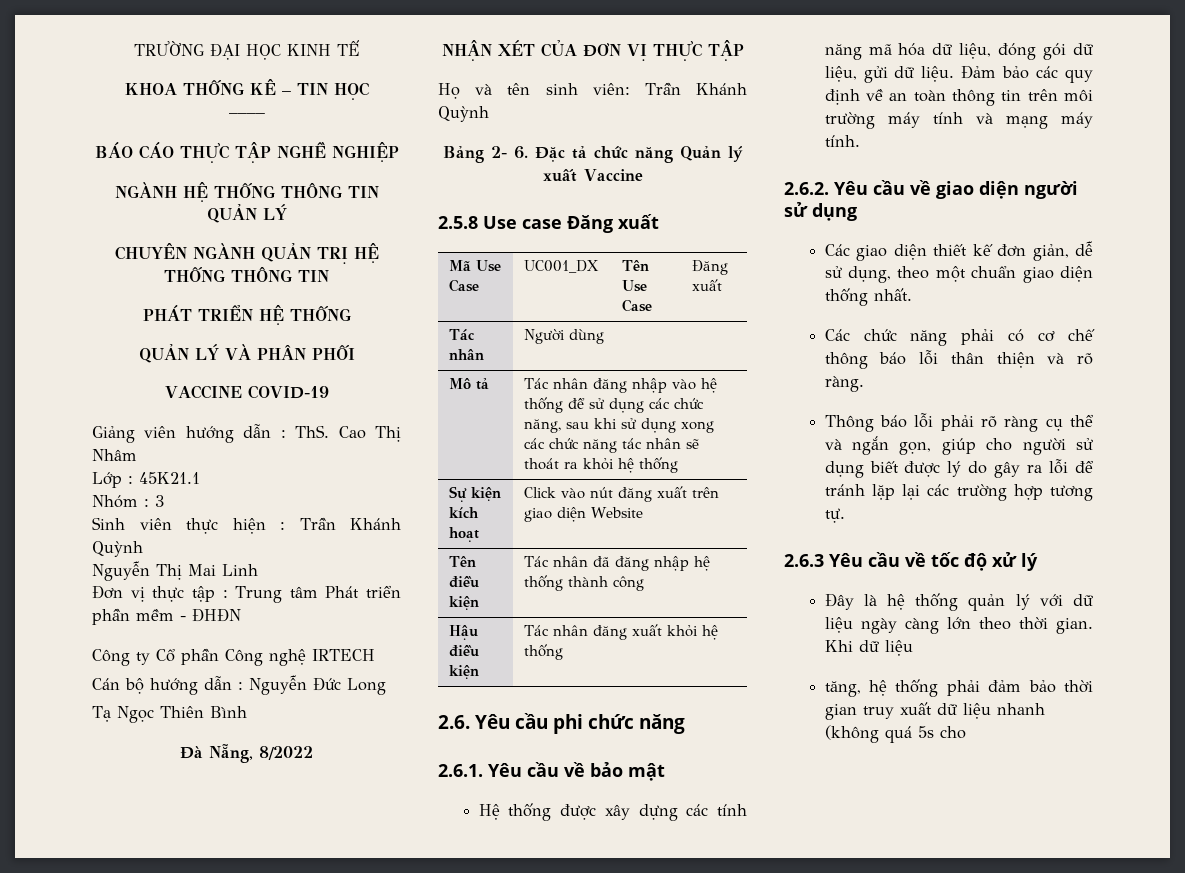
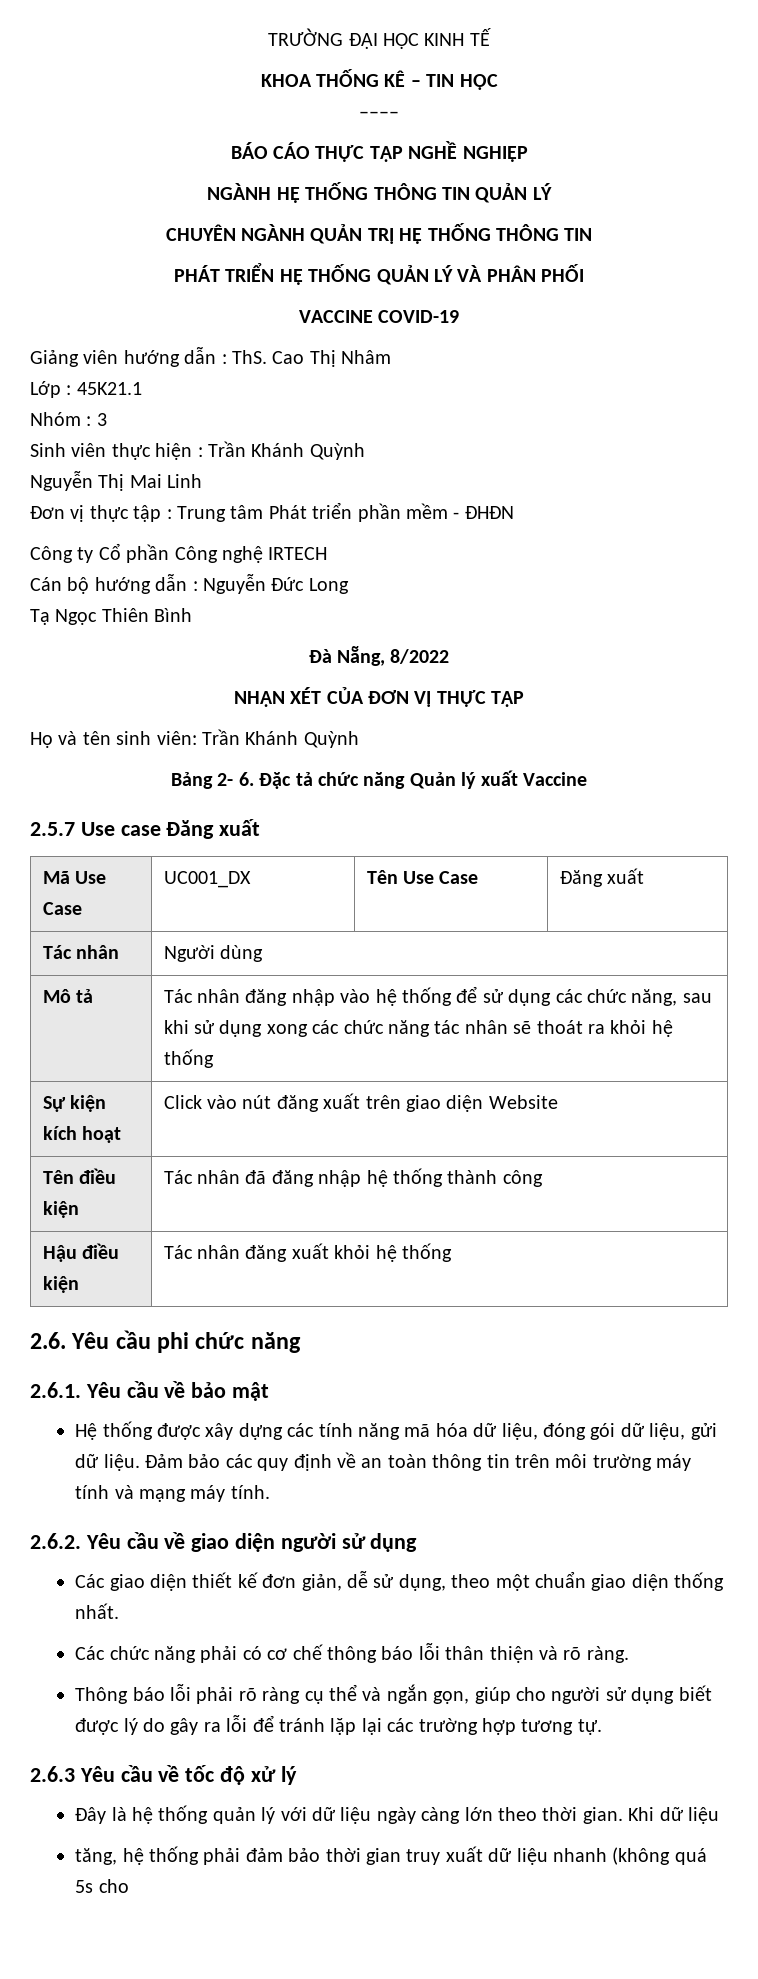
(351, 313) // -> (372, 273) none
[438,216,478,229] 2.5.8 -> [30,822,75,836] 2.5.7

